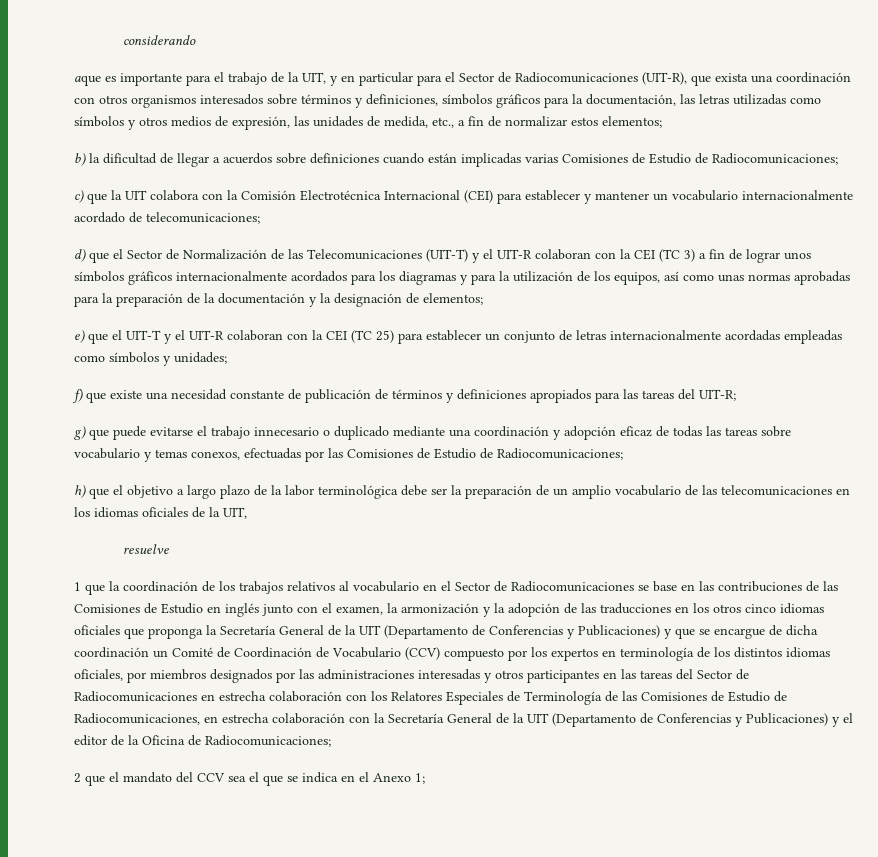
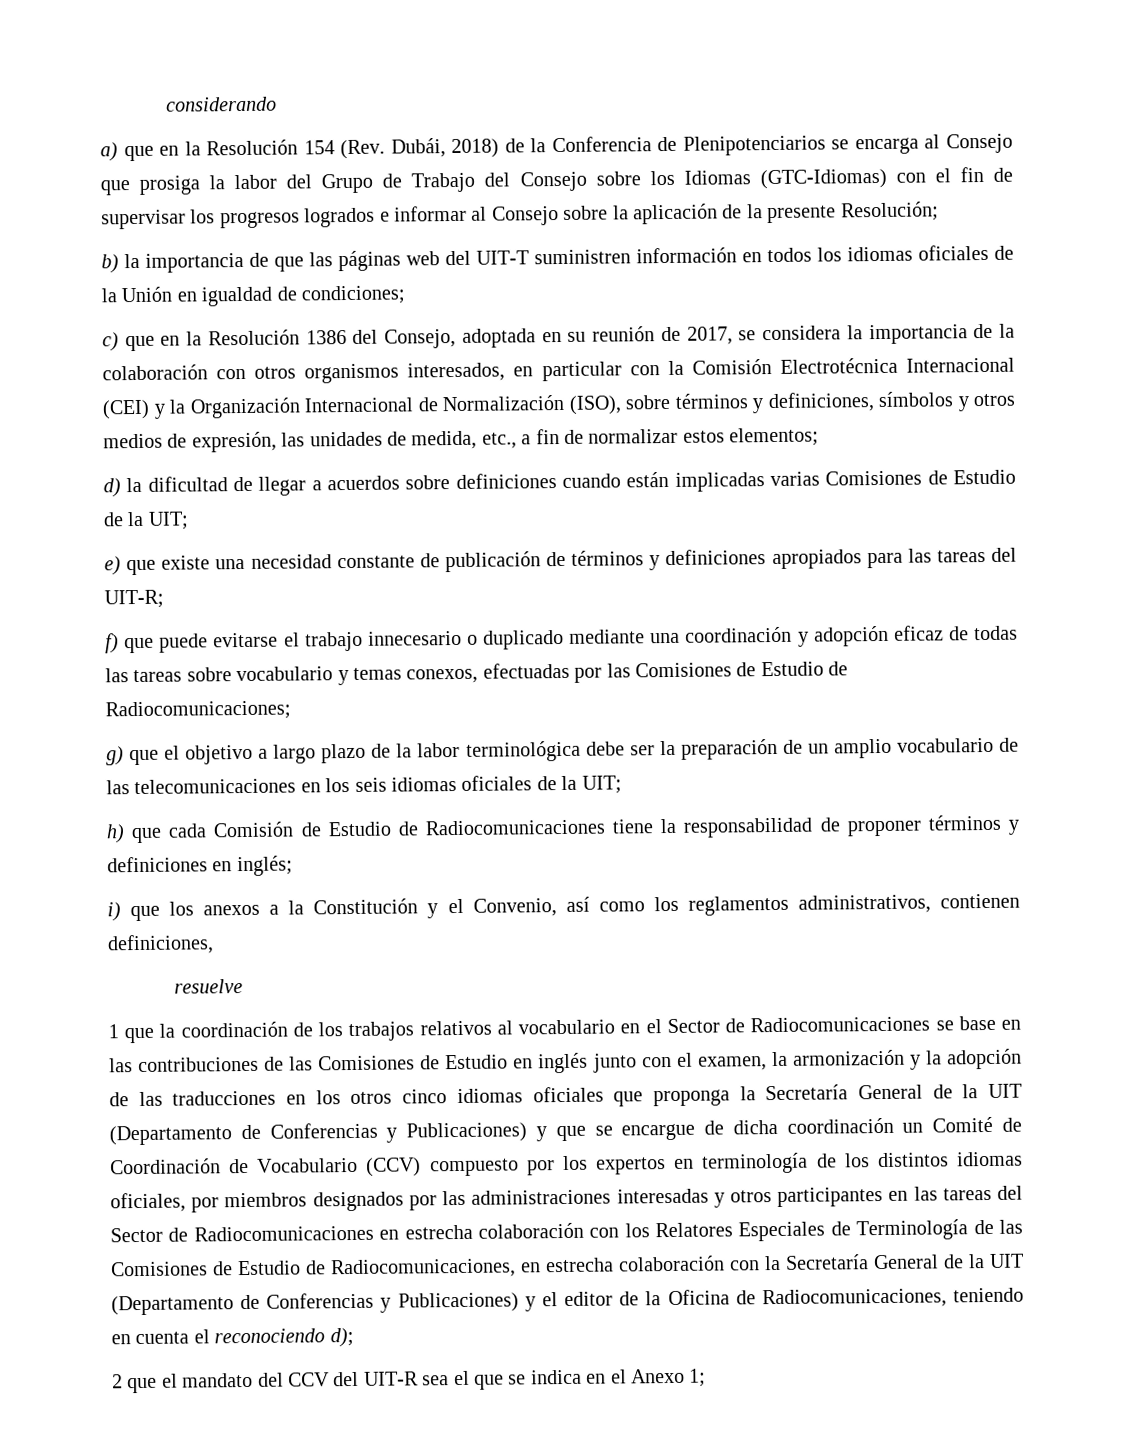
[74,72,851,86] [74,94,263,108] aque es importante para el trabajo de la UIT, y en particular para el Sector de Radiocomunicaciones (UIT-R), que exista una coordinación con otros organismos interesados -> [100,133,1013,162] [100,166,1013,196] [101,201,939,230] [101,244,1014,274] [101,285,405,307] [102,323,1015,352] [102,357,1016,384] [102,394,622,420] a) que en la Resolución 154 (Rev. Dubái, 2018) de la Conferencia de Plenipotenciarios se encarga al Consejo que prosiga la labor del Grupo de Trabajo del Consejo sobre los Idiomas (GTC-Idiomas) con el fin de supervisar los progresos logrados e informar al Consejo sobre la aplicación de la presente Resolución; // b) la importancia de que las páginas web del UIT-T suministren información en todos los idiomas oficiales de la Unión en igualdad de condiciones; // c) que en la Resolución 1386 del Consejo, adoptada en su reunión de 2017, se considera la importancia de la colaboración con otros organismos interesados, en particular con la Comisión Electrotécnica Internacional (CEI) y la Organización Internacional de Normalización (ISO),
[496,94,821,108] [74,116,124,127] gráficos para la documentación, las letras utilizadas como símbolos -> (953, 399) none
[74,153,86,166] b) -> [103,478,121,498] d)
[712,153,838,165] [74,190,853,204] [74,212,260,224] [74,249,811,263] [74,271,850,285] [74,293,483,307] [74,330,842,344] [74,352,227,366] [72,389,83,403] Radiocomunicaciones; // c) que la UIT colabora con la Comisión Electrotécnica Internacional (CEI) para establecer y mantener un vocabulario internacionalmente acordado de telecomunicaciones; // d) que el Sector de Normalización de las Telecomunicaciones (UIT-T) y el UIT-R colaboran con la CEI (TC 3) a fin de lograr unos símbolos gráficos internacionalmente acordados para los diagramas y para la utilización de los equipos, así como unas normas aprobadas para la preparación de la documentación y la designación de elementos; // e) que el UIT-T y el UIT-R colaboran con la CEI (TC 25) para establecer un conjunto de letras internacionalmente acordadas empleadas como símbolos y unidades; // f) -> [127,511,189,530] [104,556,121,576] la UIT; // e)
[74,426,86,440] g) -> [105,633,119,654] f)
[74,485,86,498] h) -> [106,746,124,766] g)
[94,507,247,519] idiomas oficiales de la UIT, -> [354,775,622,794] [106,814,1020,844] [107,855,293,877] [107,893,1021,922] [107,934,214,955] seis idiomas oficiales de la UIT; // h) que cada Comisión de Estudio de Radiocomunicaciones tiene la responsabilidad de proponer términos y definiciones en inglés; // i) que los anexos a la Constitución y el Convenio, así como los reglamentos administrativos, contienen definiciones,
[205,735,331,747] Radiocomunicaciones; -> [761,1287,1024,1309] [111,1327,354,1348] Radiocomunicaciones, teniendo en cuenta el reconociendo d);
(225, 777) none -> [333,1371,419,1387] del UIT-R

